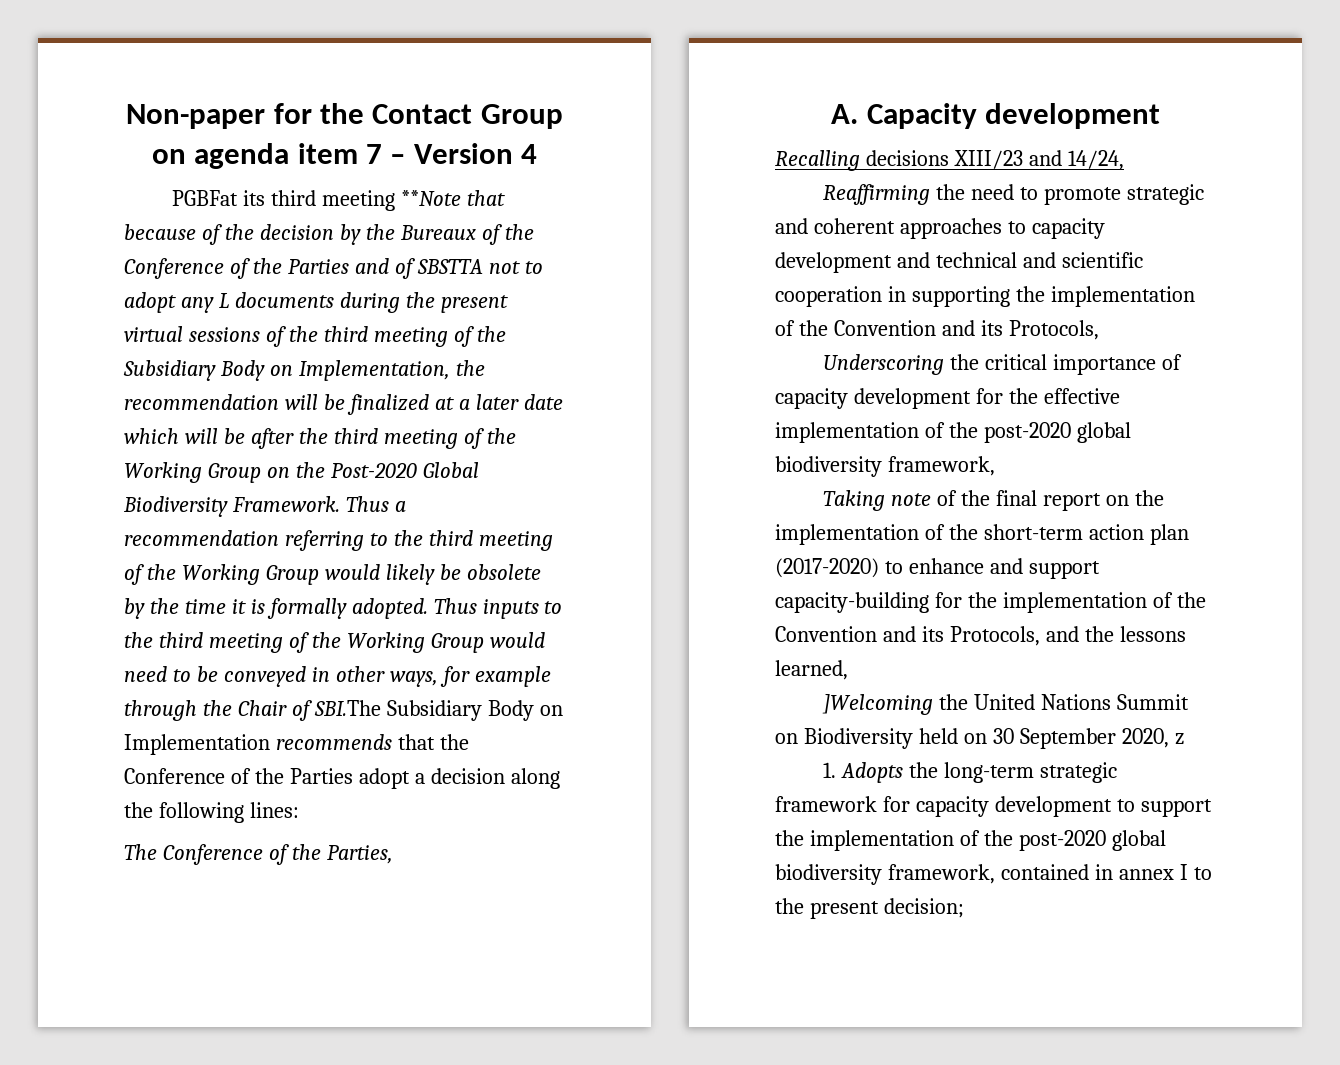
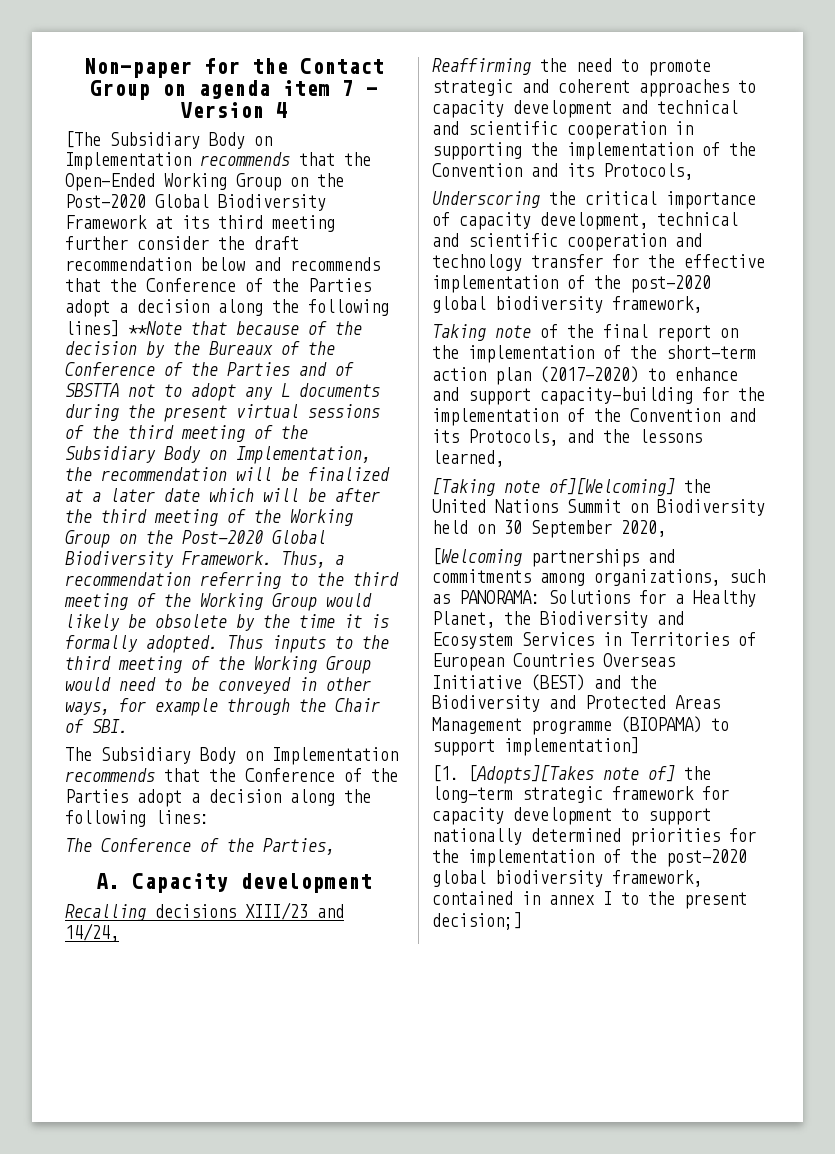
[172,190,395,211] PGBFat its third meeting -> [65,131,272,149] [65,152,371,170] [65,173,344,191] [65,194,326,211] [65,215,335,232] [65,236,299,250] [65,257,380,271] [65,278,371,292] [65,299,389,317] [65,320,119,337] [The Subsidiary Body on Implementation recommends that the Open-Ended Working Group on the Post-2020 Global Biodiversity Framework at its third meeting further consider the draft recommendation below and recommends that the Conference of the Parties adopt a decision along the following lines]
[345,496,389,512] Thus -> [281,551,326,568] Thus,
[313,700,381,716] SBI.The -> [92,719,128,733] [65,747,92,761] SBI. // The
[853,388,971,409] development -> [540,212,738,230] [432,233,702,251] [432,254,603,271] development, technical and scientific cooperation and technology transfer
[822,694,934,715] ]Welcoming -> [432,478,675,496] [Taking note of][Welcoming]
[1174,733,1184,745] [823,762,904,783] z // 1. Adopts -> [432,548,675,567] [432,569,765,586] [432,590,756,607] [432,611,684,628] [432,632,756,649] [432,653,675,671] [432,674,657,691] [432,695,720,712] [432,716,729,735] [432,737,639,756] [432,765,675,784] // [Welcoming partnerships and commitments among organizations, such as PANORAMA: Solutions for a Healthy Planet, the Biodiversity and Ecosystem Services in Territories of European Countries Overseas Initiative (BEST) and the Biodiversity and Protected Areas Management programme (BIOPAMA) to support implementation] // [1. [Adopts][Takes note of]
(1212, 808) none -> [432,828,756,846] nationally determined priorities for
[883,898,964,918] decision; -> [432,912,522,930] decision;]

